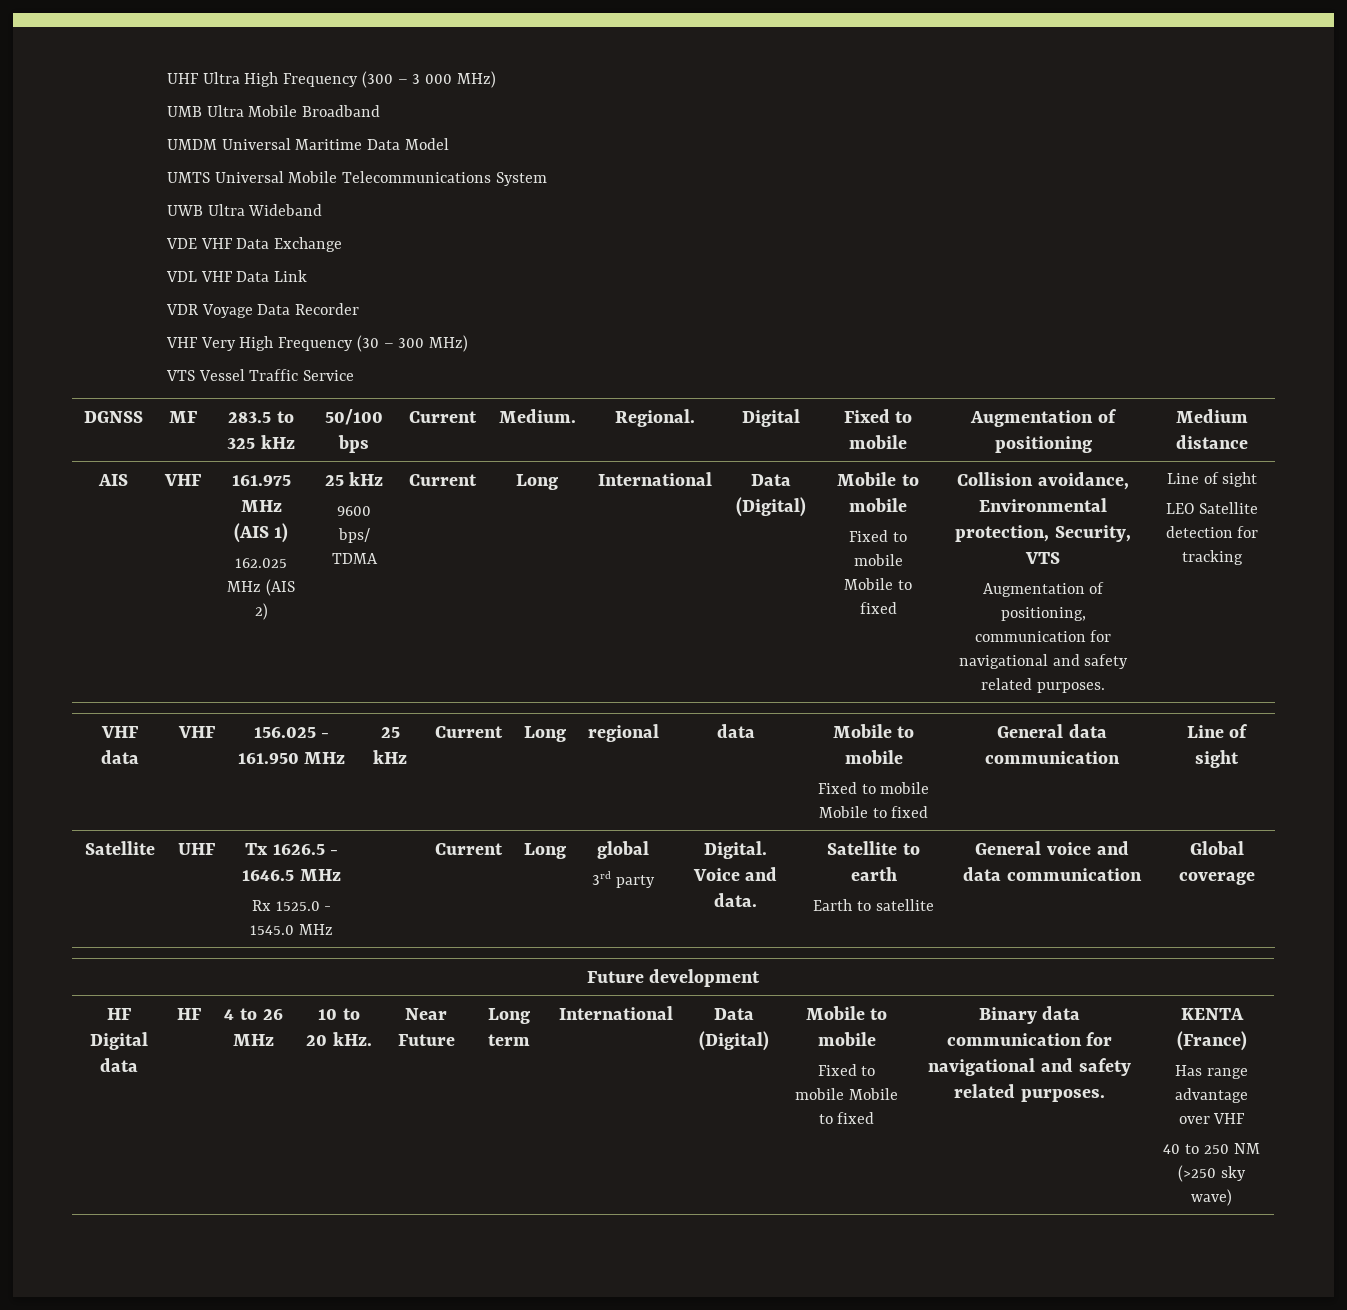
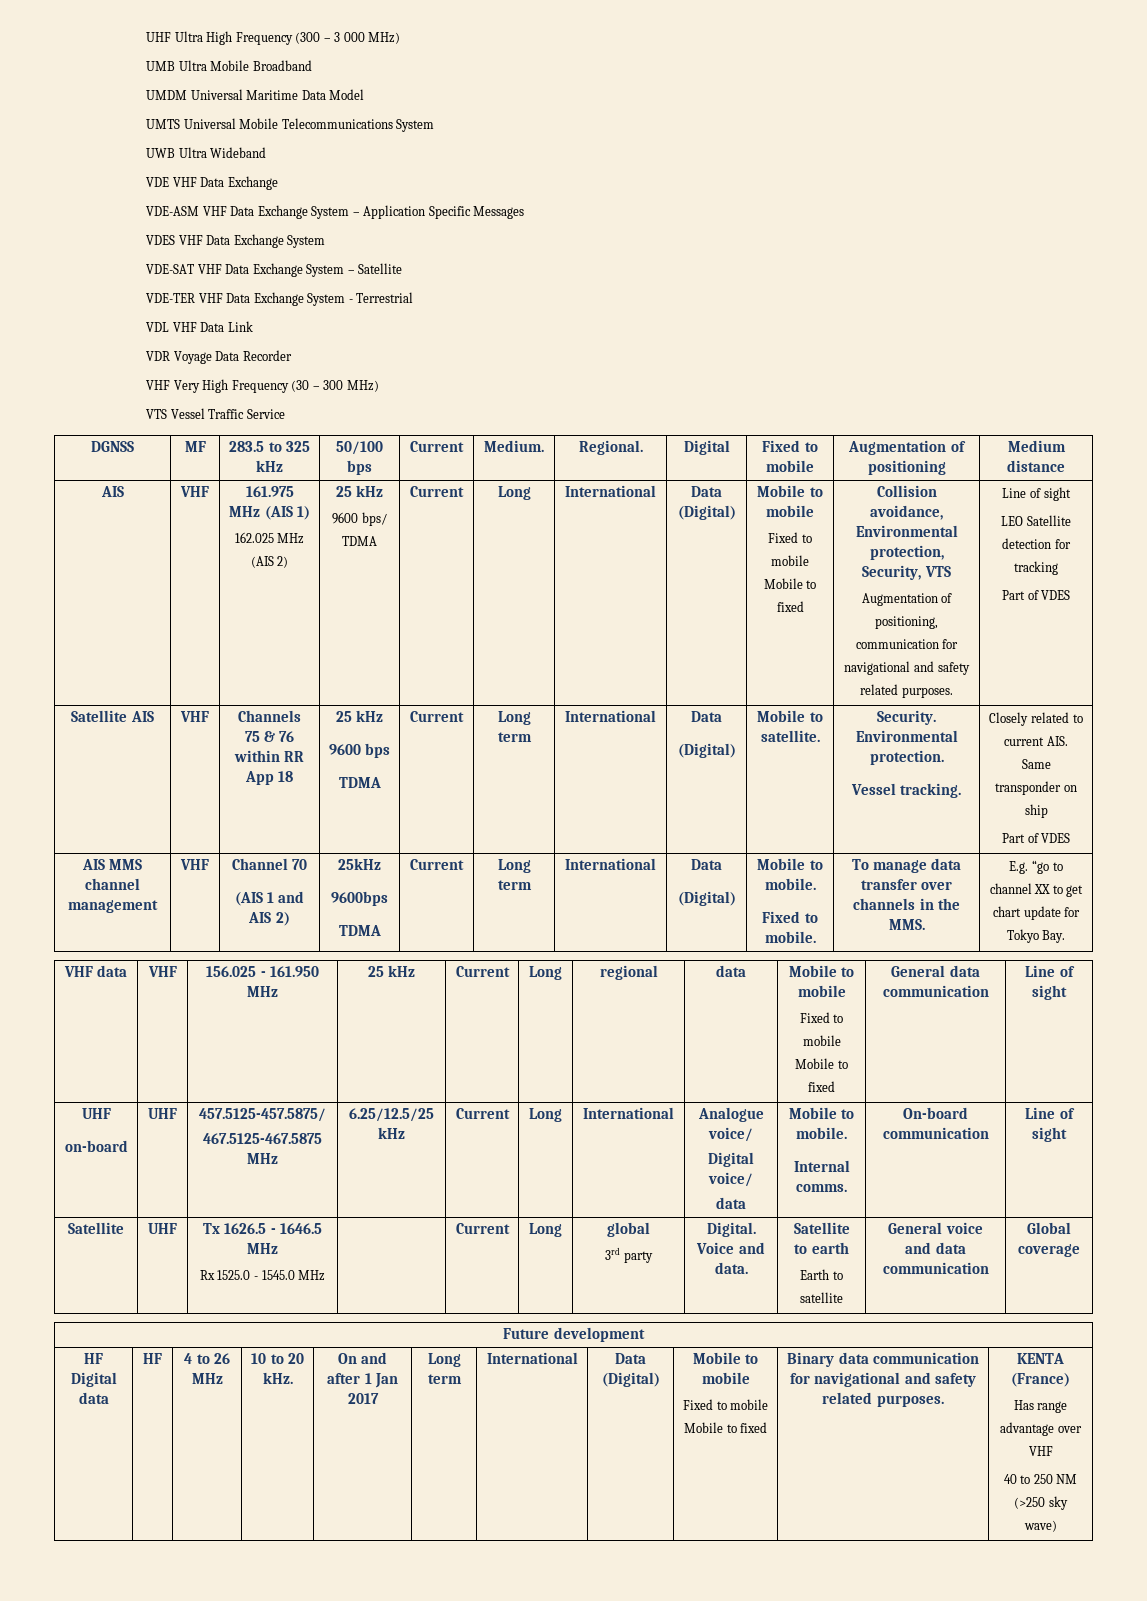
(343, 244) none -> [146,205,525,219] [146,234,326,248] [146,263,403,277] [146,292,414,306] // VDE-ASM VHF Data Exchange System – Application Specific Messages // VDES VHF Data Exchange System // VDE-SAT VHF Data Exchange System – Satellite // VDE-TER VHF Data Exchange System - Terrestrial
(1243, 557) none -> [1001,590,1071,600] [71,710,154,722] [180,711,209,722] [238,710,301,722] [244,731,295,742] [233,750,305,762] [244,771,294,785] [335,710,384,722] [328,743,391,758] [338,777,381,788] [410,711,464,722] [497,711,531,725] [497,732,532,742] [565,710,656,722] [691,711,722,722] [677,743,736,758] [757,710,823,722] [760,730,820,742] [877,710,936,725] [855,730,958,742] [869,750,944,765] [850,783,962,798] [989,712,1083,726] [1004,736,1068,746] [1021,759,1051,769] [995,781,1077,795] [1024,804,1048,818] [1001,833,1071,843] [81,859,143,870] [85,878,140,890] [68,900,158,913] [180,859,209,870] [231,858,308,870] [234,891,305,906] [248,912,290,926] [338,858,381,870] [331,891,388,906] [338,925,381,936] [410,859,464,870] [497,859,531,873] [497,880,532,890] [565,858,656,870] [691,859,722,870] [677,891,736,906] [757,858,823,870] [764,878,816,890] [762,911,818,923] [764,931,816,943] [851,858,962,873] [860,879,953,890] [853,898,960,910] [888,919,925,930] [1009,860,1063,874] [989,883,1084,897] [992,906,1081,920] [1006,929,1066,943] // Part of VDES // Satellite AIS | VHF | Channels 75 & 76 within RR App 18 | 25 kHz // 9600 bps // TDMA | Current | Long term | International | Data // (Digital) | Mobile to satellite. | Security. Environmental protection. // Vessel tracking. | Closely related to current AIS. Same transponder on ship // Part of VDES // AIS MMS channel management | VHF | Channel 70 // (AIS 1 and AIS 2) | 25kHz // 9600bps // TDMA | Current | Long term | International | Data // (Digital) | Mobile to mobile. // Fixed to mobile. | To manage data transfer over channels in the MMS. | E.g. “go to channel XX to get chart update for Tokyo Bay.
(1239, 759) none -> [81,1108,111,1119] [64,1140,128,1152] [148,1108,177,1119] [199,1108,326,1122] [203,1133,322,1144] [247,1153,278,1164] [349,1108,434,1122] [378,1127,405,1139] [455,1108,510,1119] [529,1108,562,1122] [583,1107,674,1119] [697,1107,764,1122] [708,1127,753,1142] [708,1152,754,1167] [708,1172,753,1187] [716,1197,746,1209] [788,1107,855,1119] [796,1127,847,1139] [793,1160,850,1172] [796,1184,847,1192] [903,1107,968,1119] [882,1127,989,1139] [1025,1107,1075,1119] [1032,1127,1067,1142] // UHF // on-board | UHF | 457.5125-457.5875/ // 467.5125-467.5875 MHz | 6.25/12.5/25 kHz | Current | Long | International | Analogue voice/ // Digital voice/ // data | Mobile to mobile. // Internal comms. | On-board communication | Line of sight
[405,1008,447,1020] [397,1034,455,1046] Near Future -> [337,1352,388,1364] [327,1373,398,1388] [347,1393,379,1404] On and after 1 Jan 2017

